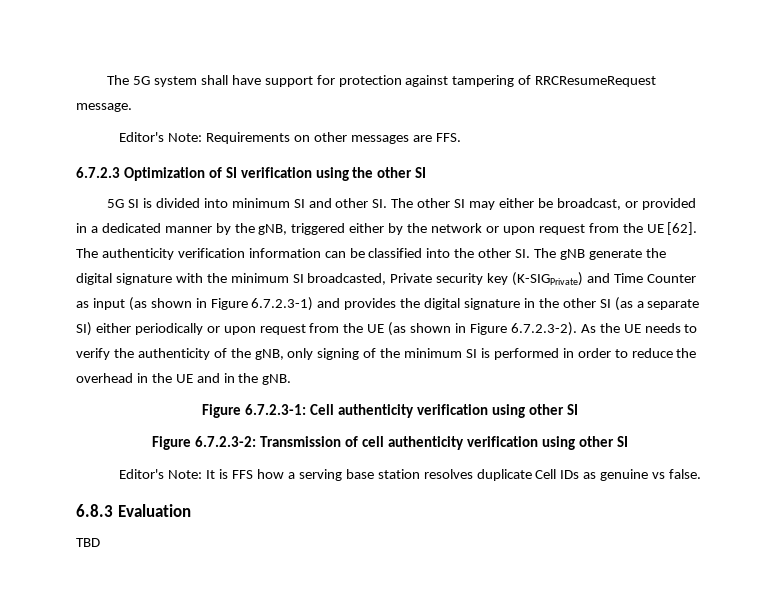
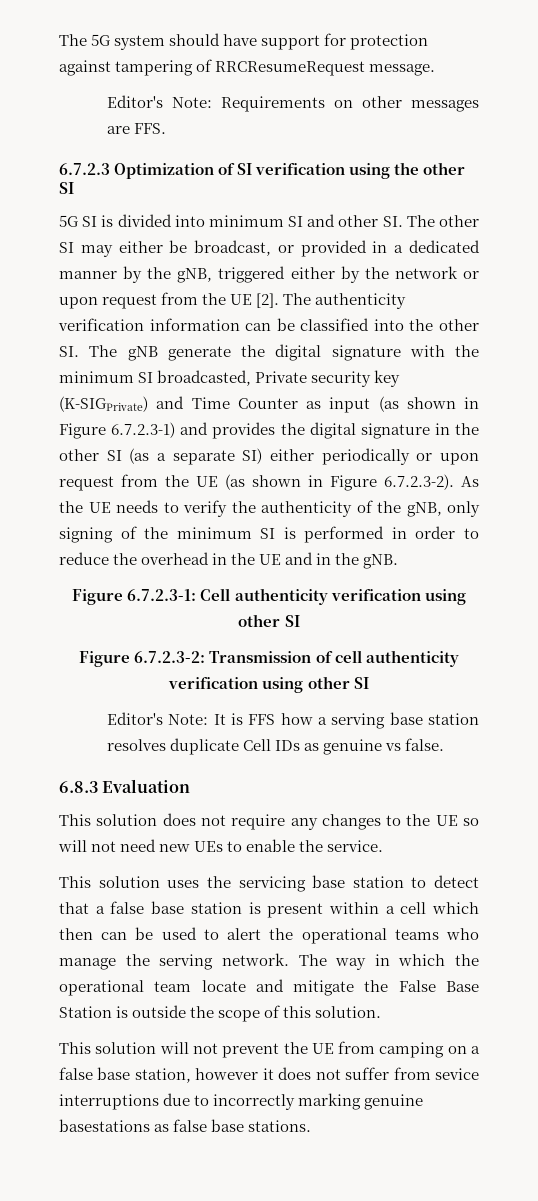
[200,75,228,85] shall -> [169,33,221,46] should
[667,222,698,235] [62]. -> [256,293,280,308] [2].
[76,538,100,547] TBD -> [59,813,480,830] [58,839,384,852] [59,875,479,892] [59,901,479,918] [59,927,480,944] [59,953,479,970] [59,979,479,996] [59,1005,382,1022] [59,1041,481,1058] [59,1067,480,1083] [59,1093,424,1110] [59,1119,312,1132] This solution does not require any changes to the UE so will not need new UEs to enable the service. // This solution uses the servicing base station to detect that a false base station is present within a cell which then can be used to alert the operational teams who manage the serving network. The way in which the operational team locate and mitigate the False Base Station is outside the scope of this solution. // This solution will not prevent the UE from camping on a false base station, however it does not suffer from sevice interruptions due to incorrectly marking genuine basestations as false base stations.

